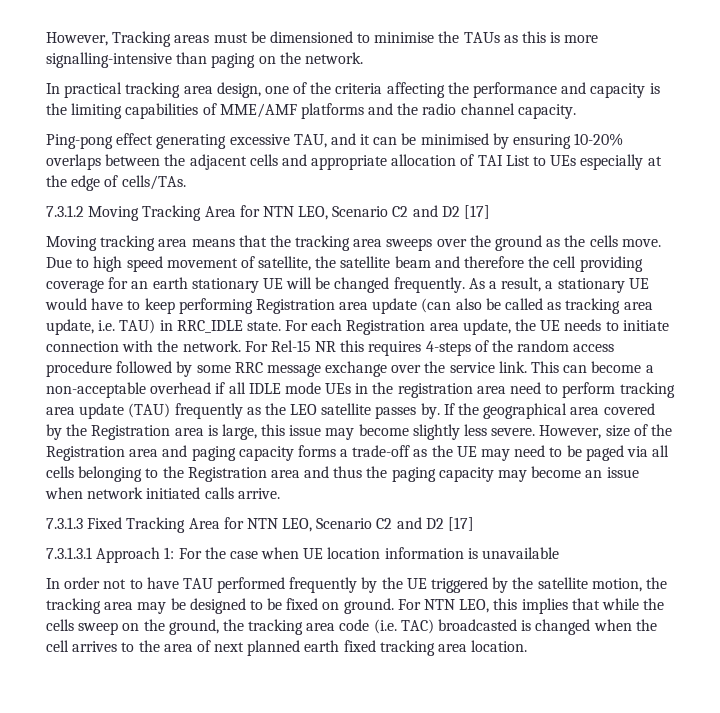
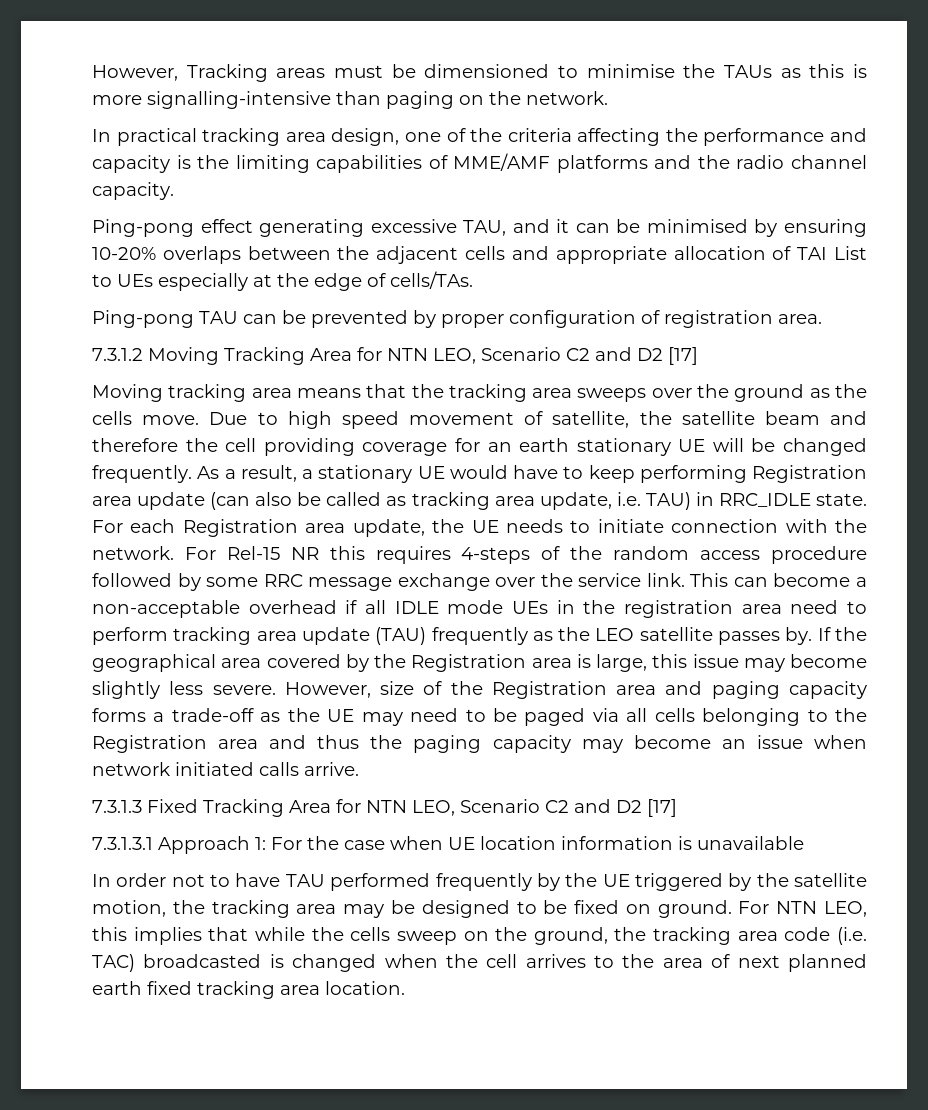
(186, 182) none -> [92,310,822,328] // Ping-pong TAU can be prevented by proper configuration of registration area.

